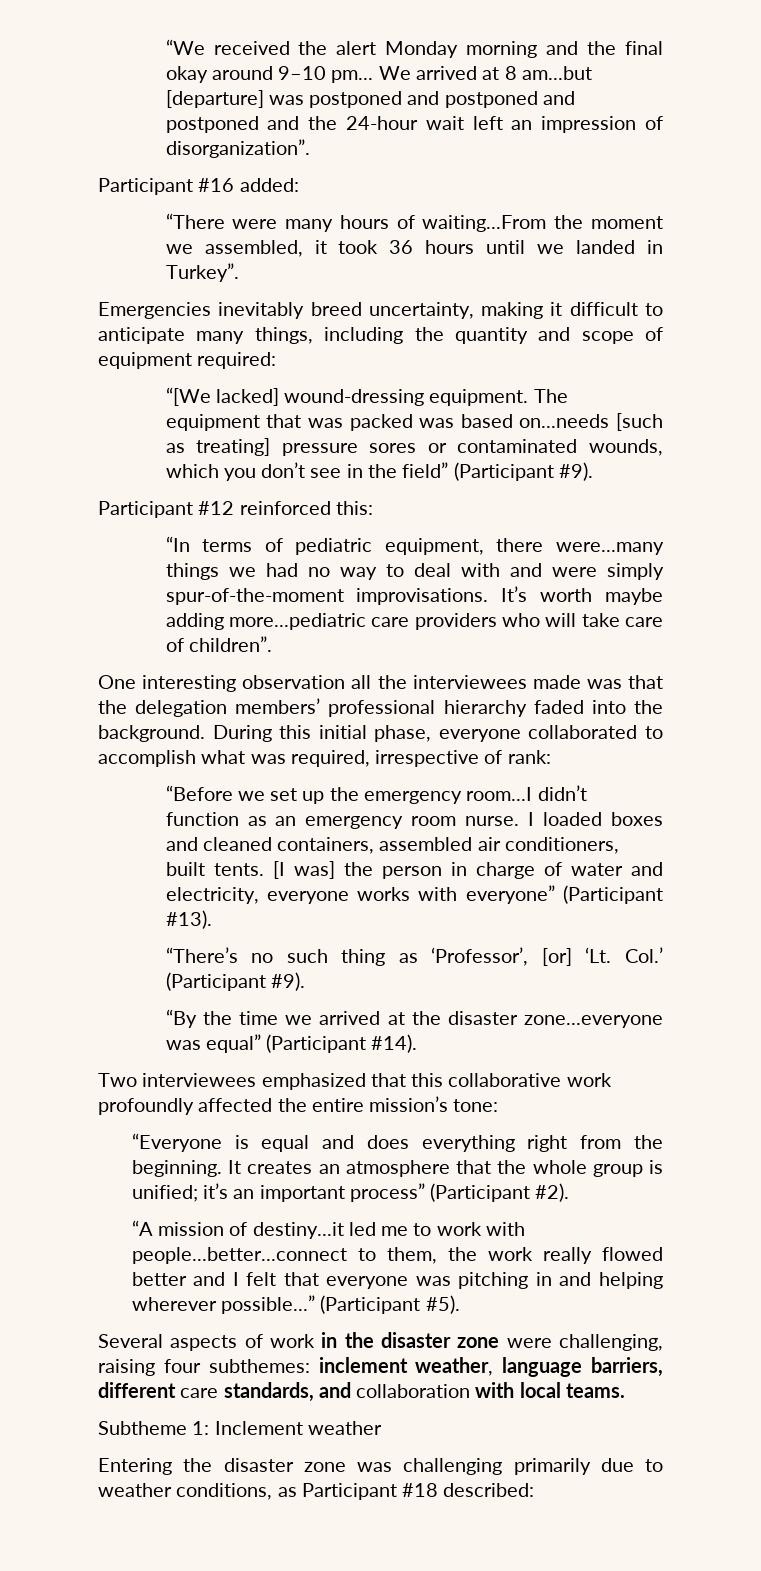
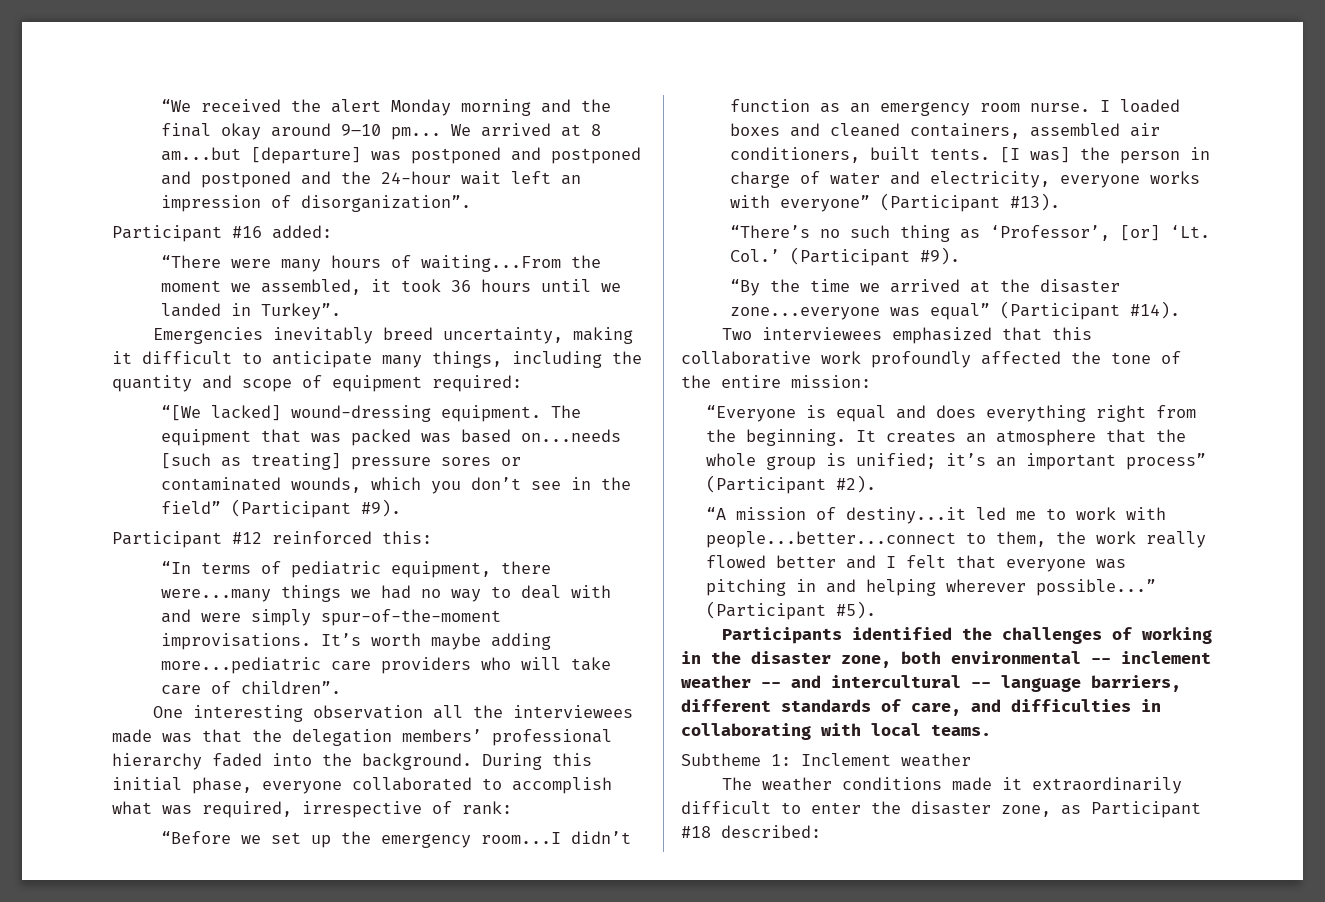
[311,1096,499,1112] entire mission’s tone: -> [1111,351,1181,364] [681,375,871,388] tone of the entire mission:
[98,1332,663,1351] [98,1357,663,1377] [98,1382,471,1402] Several aspects of work in the disaster zone were challenging, raising four subthemes: inclement weather, language barriers, different care standards, and collaboration -> [721,627,1212,644] [681,651,1211,668] [681,675,1181,692] [681,699,1161,716] [681,723,811,740] Participants identified the challenges of working in the disaster zone, both environmental -- inclement weather -- and intercultural -- language barriers, different standards of care, and difficulties in collaborating
[98,1458,663,1475] [98,1483,273,1500] Entering the disaster zone was challenging primarily due to weather conditions, -> [721,777,1182,794] [681,801,1051,817] The weather conditions made it extraordinarily difficult to enter the disaster zone,

